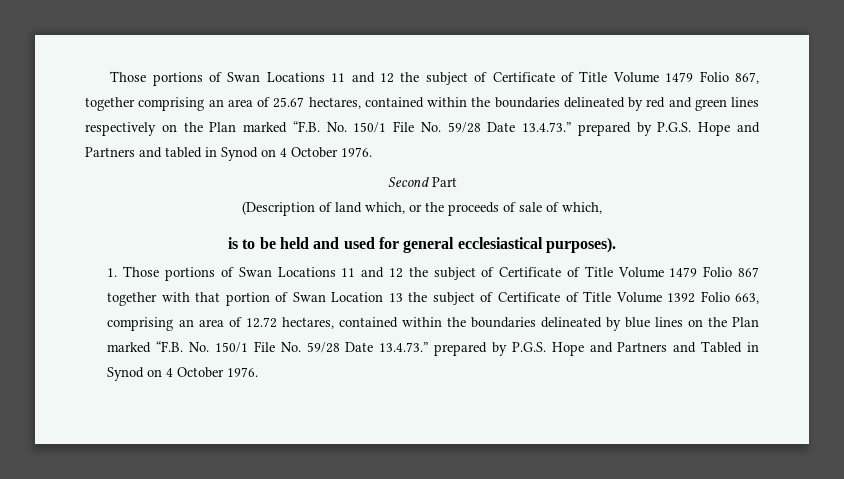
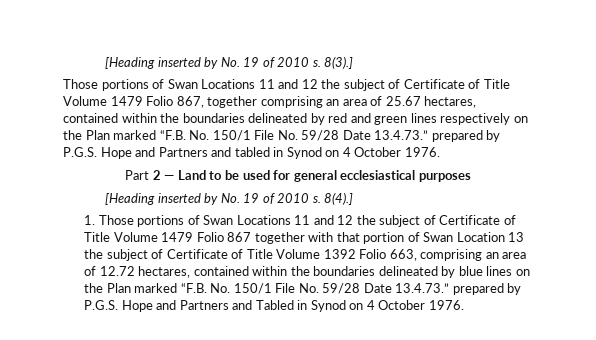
(110, 76) none -> [105,56,354,69] [Heading inserted by No. 19 of 2010 s. 8(3).] //
[387,177,429,187] Second -> (440, 152) none
[242,201,602,216] [228,237,616,253] // (Description of land which, or the proceeds of sale of which, // is to be held and used for general ecclesiastical purposes). -> [152,170,471,182] [105,192,354,205] 2 — Land to be used for general ecclesiastical purposes // [Heading inserted by No. 19 of 2010 s. 8(4).]

